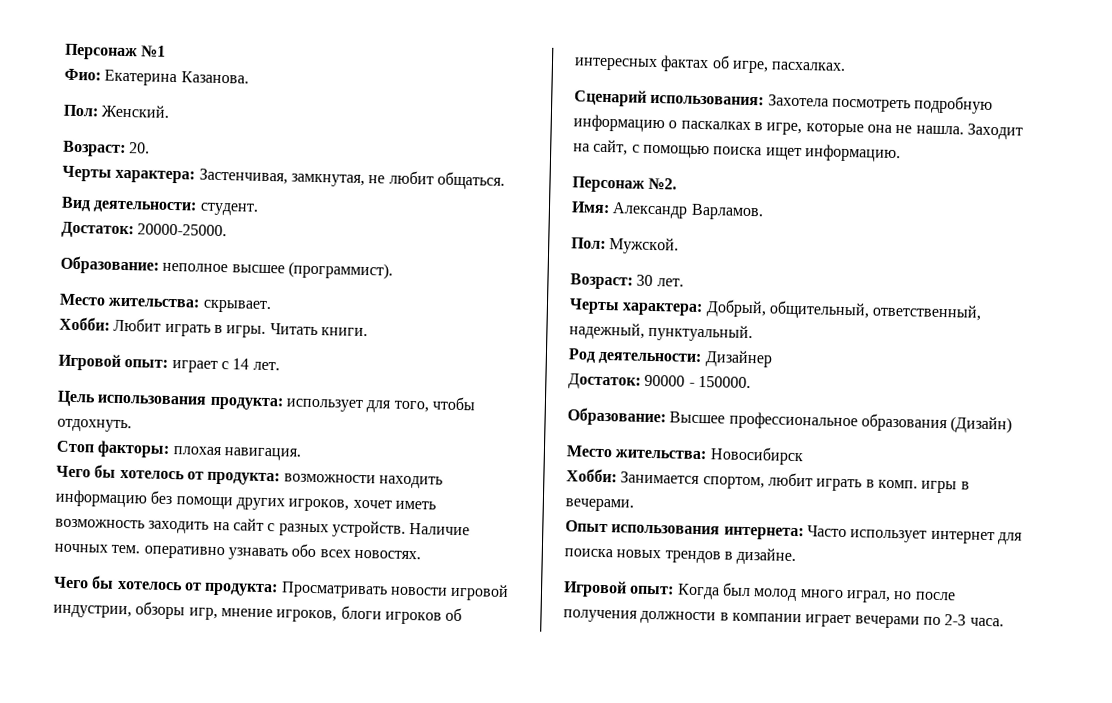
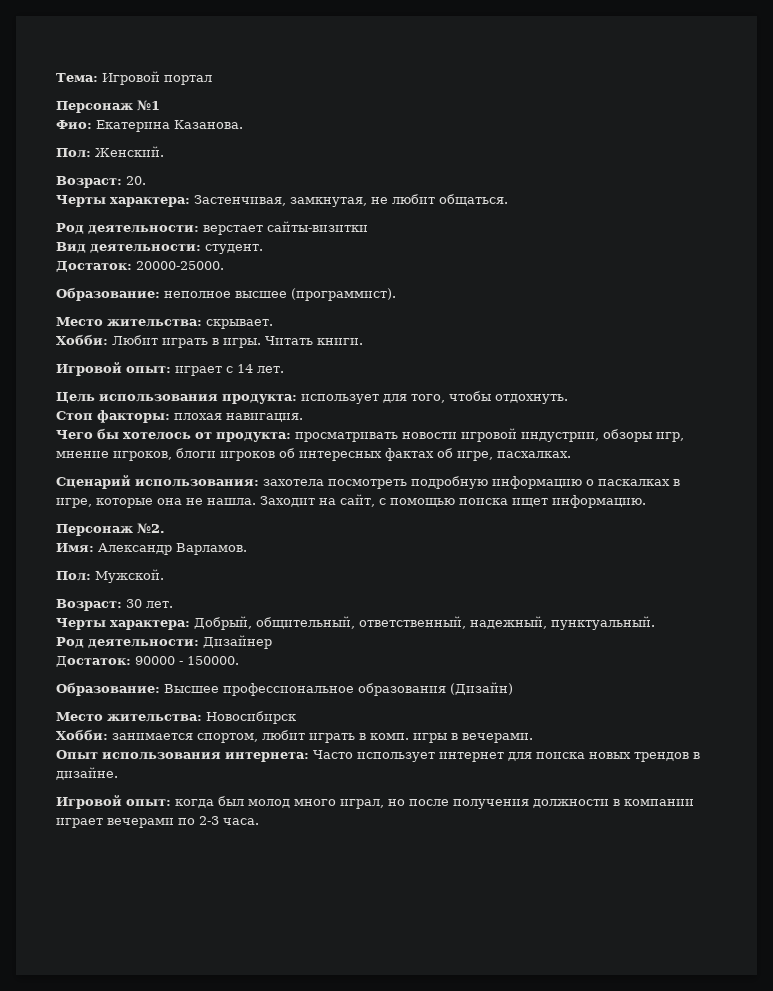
(64, 52) none -> [56,71,212,85] Тема: Игровой портал //
(505, 180) none -> [56,221,368,235] // Род деятельности: верстает сайты-визитки
[283,473,443,489] [55,489,436,512] [55,518,471,538] [54,543,421,561] [53,575,388,599] возможности находить информацию без помощи других игроков, хочет иметь возможность заходить на сайт с разных устройств. Наличие ночных тем. оперативно узнавать обо всех новостях. // Чего бы хотелось от продукта: Просматривать -> [295,432,398,442] просматривать
[767,94,829,107] Захотела -> [263,479,324,486] захотела
[620,471,701,485] Занимается -> [112,733,193,740] занимается
[676,583,720,600] Когда -> [175,799,214,808] когда

